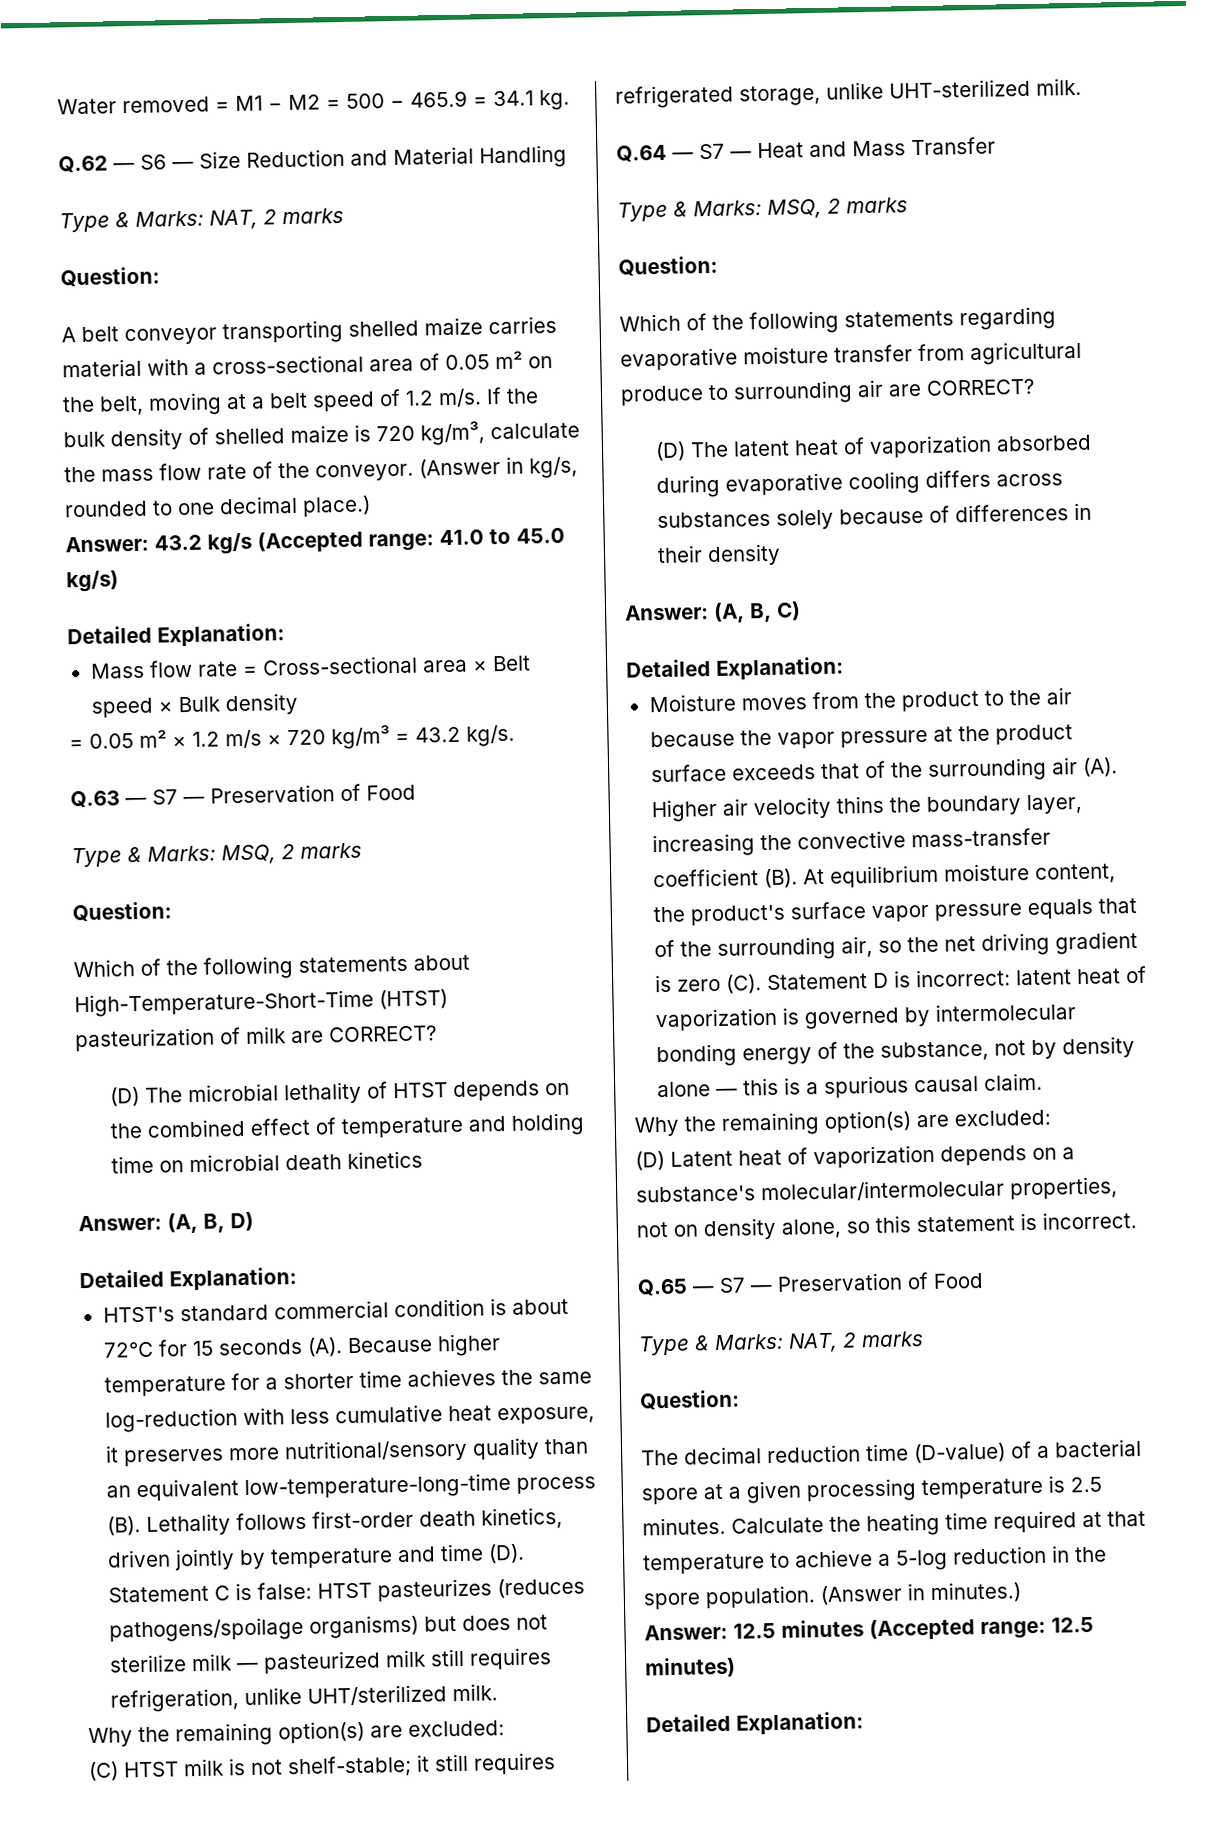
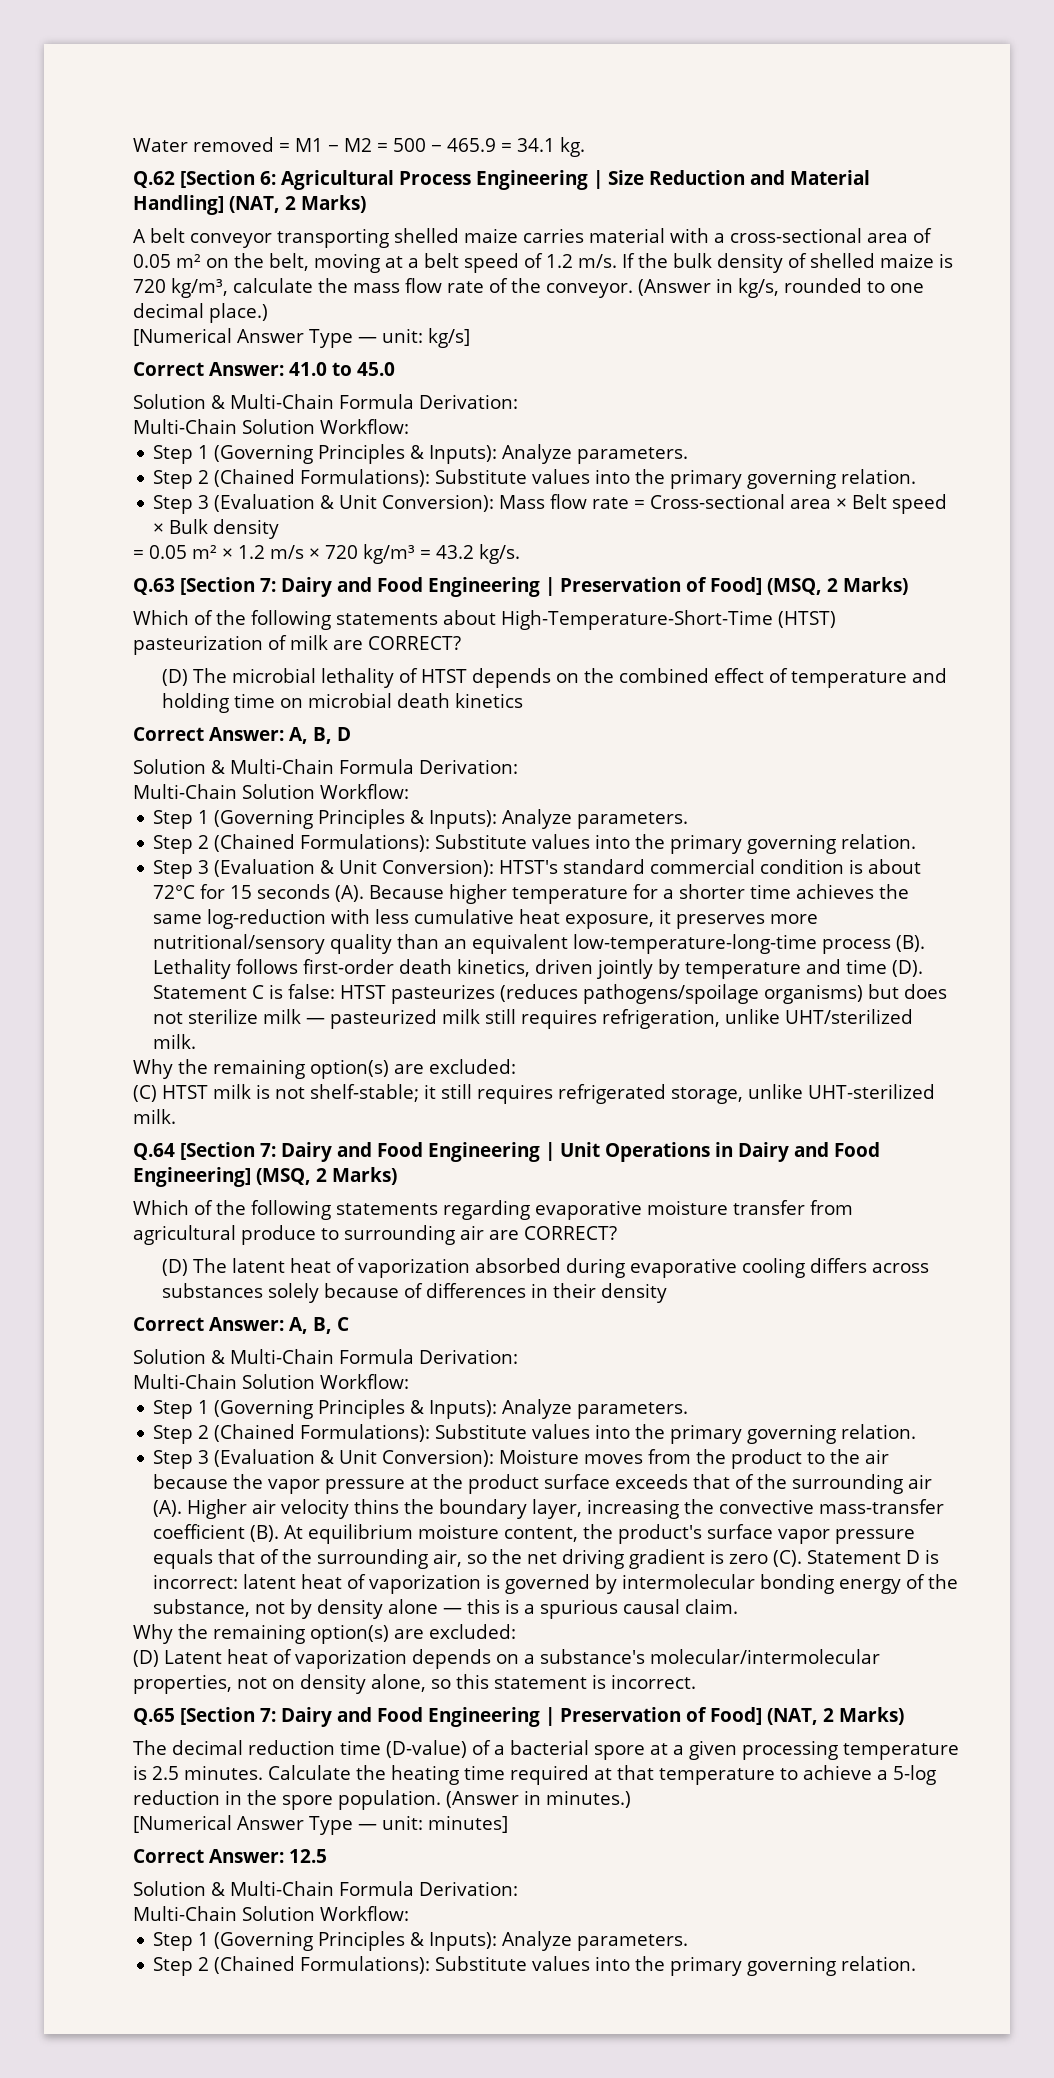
[113,144,567,171] [59,207,344,233] [60,266,160,288] — S6 — Size Reduction and Material Handling // Type & Marks: NAT, 2 marks // Question: -> [179,170,870,190] [133,195,366,215] [Section 6: Agricultural Process Engineering | Size Reduction and Material Handling] (NAT, 2 Marks)
[65,527,565,555] [66,570,119,593] [67,623,285,647] Answer: 43.2 kg/s (Accepted range: 41.0 to 45.0 kg/s) // Detailed Explanation: // -> [133,328,470,348] [133,362,395,376] [133,394,518,409] [133,419,409,434] [153,444,689,464] [153,469,917,489] [153,494,495,514] [Numerical Answer Type — unit: kg/s] // Correct Answer: 41.0 to 45.0 // Solution & Multi-Chain Formula Derivation: // Multi-Chain Solution Workflow: // Step 1 (Governing Principles & Inputs): Analyze parameters. // Step 2 (Chained Formulations): Substitute values into the primary governing relation. // Step 3 (Evaluation & Unit Conversion):
[125,783,416,806] [71,842,362,868] [72,901,172,923] — S7 — Preservation of Food // Type & Marks: MSQ, 2 marks // Question: -> [179,577,908,597] [Section 7: Dairy and Food Engineering | Preservation of Food] (MSQ, 2 Marks)
[78,1211,254,1234] [79,1267,297,1291] Answer: (A, B, D) // Detailed Explanation: // -> [133,727,351,744] [133,759,518,774] [133,784,409,799] [153,809,689,829] [153,834,917,854] [153,859,495,879] Correct Answer: A, B, D // Solution & Multi-Chain Formula Derivation: // Multi-Chain Solution Workflow: // Step 1 (Governing Principles & Inputs): Analyze parameters. // Step 2 (Chained Formulations): Substitute values into the primary governing relation. // Step 3 (Evaluation & Unit Conversion):
[672,136,996,160] [617,197,908,222] [618,255,718,277] — S7 — Heat and Mass Transfer // Type & Marks: MSQ, 2 marks // Question: -> [179,1142,880,1162] [133,1167,397,1187] [Section 7: Dairy and Food Engineering | Unit Operations in Dairy and Food Engineering] (MSQ, 2 Marks)
[624,601,801,623] [626,656,844,680] Answer: (A, B, C) // Detailed Explanation: // -> [133,1317,349,1334] [133,1349,518,1364] [133,1374,409,1389] [153,1399,689,1419] [153,1424,917,1444] [153,1449,495,1469] Correct Answer: A, B, C // Solution & Multi-Chain Formula Derivation: // Multi-Chain Solution Workflow: // Step 1 (Governing Principles & Inputs): Analyze parameters. // Step 2 (Chained Formulations): Substitute values into the primary governing relation. // Step 3 (Evaluation & Unit Conversion):
[692,1272,984,1294] [638,1331,924,1356] [639,1389,740,1411] — S7 — Preservation of Food // Type & Marks: NAT, 2 marks // Question: -> [179,1707,904,1727] [Section 7: Dairy and Food Engineering | Preservation of Food] (NAT, 2 Marks)
[644,1616,1094,1641] [645,1656,736,1679] [646,1711,864,1735] Answer: 12.5 minutes (Accepted range: 12.5 minutes) // Detailed Explanation: -> [133,1815,508,1835] [133,1849,327,1863] [133,1881,518,1896] [133,1906,409,1921] [153,1931,689,1951] [153,1956,917,1976] [Numerical Answer Type — unit: minutes] // Correct Answer: 12.5 // Solution & Multi-Chain Formula Derivation: // Multi-Chain Solution Workflow: // Step 1 (Governing Principles & Inputs): Analyze parameters. // Step 2 (Chained Formulations): Substitute values into the primary governing relation.

